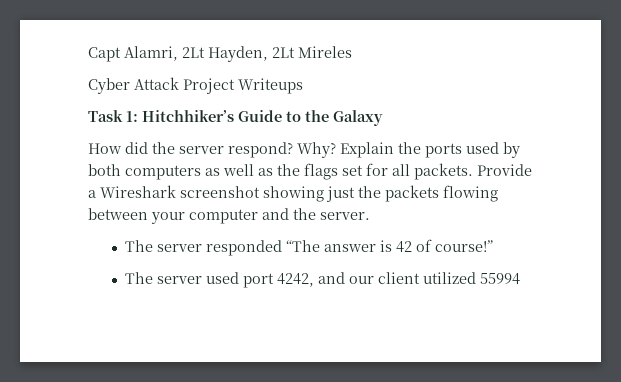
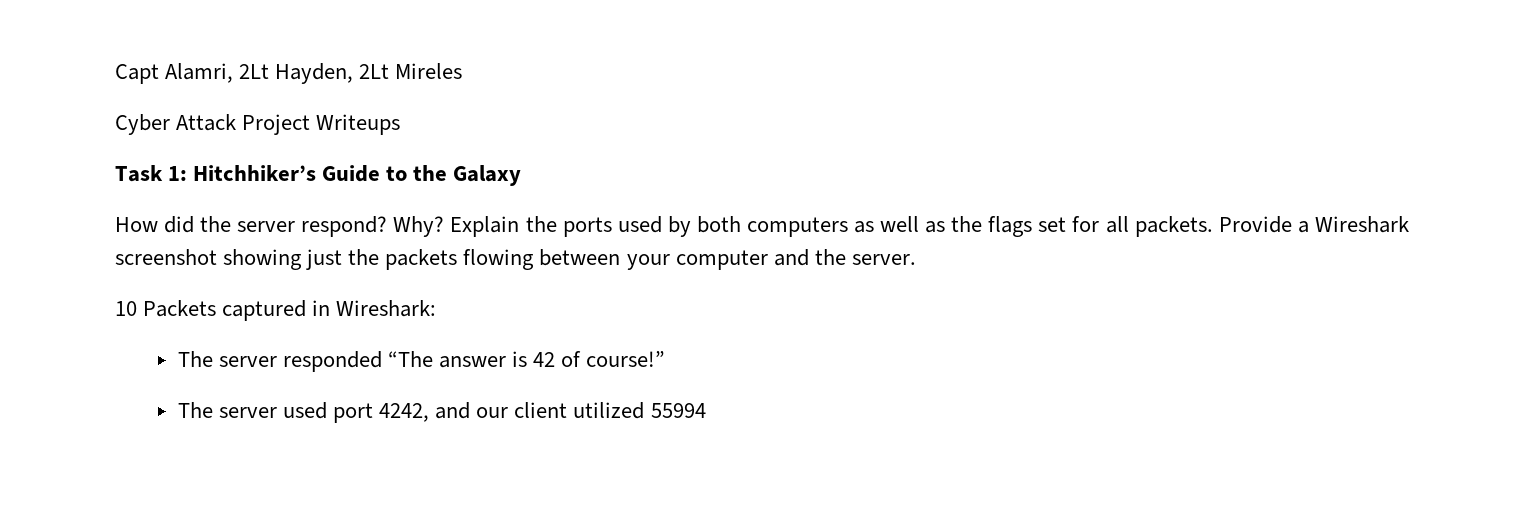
(370, 216) none -> [115,300,437,321] // 10 Packets captured in Wireshark:

